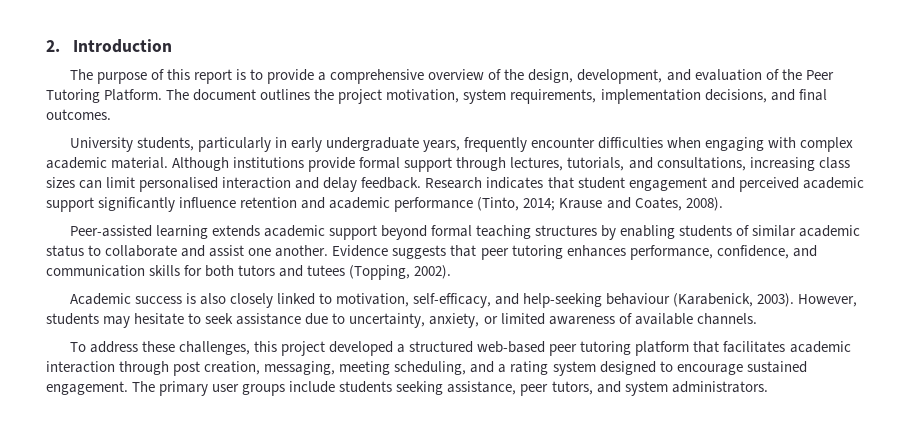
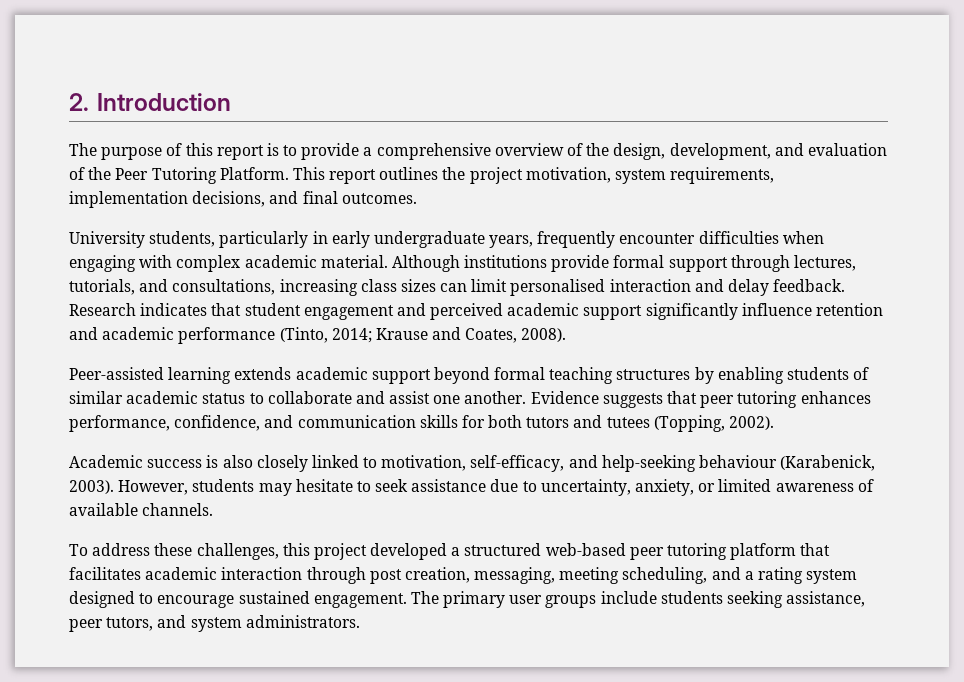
[166,89,257,101] The document -> [292,167,377,184] This report

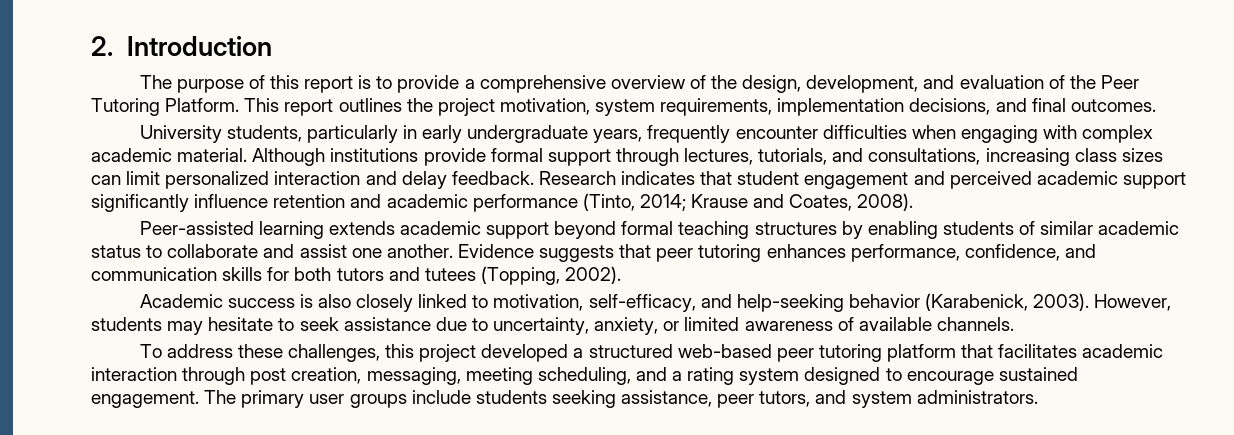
[510,279,606,296] personalised -> [165,171,270,189] personalized
[699,455,778,468] behaviour -> [848,294,920,308] behavior

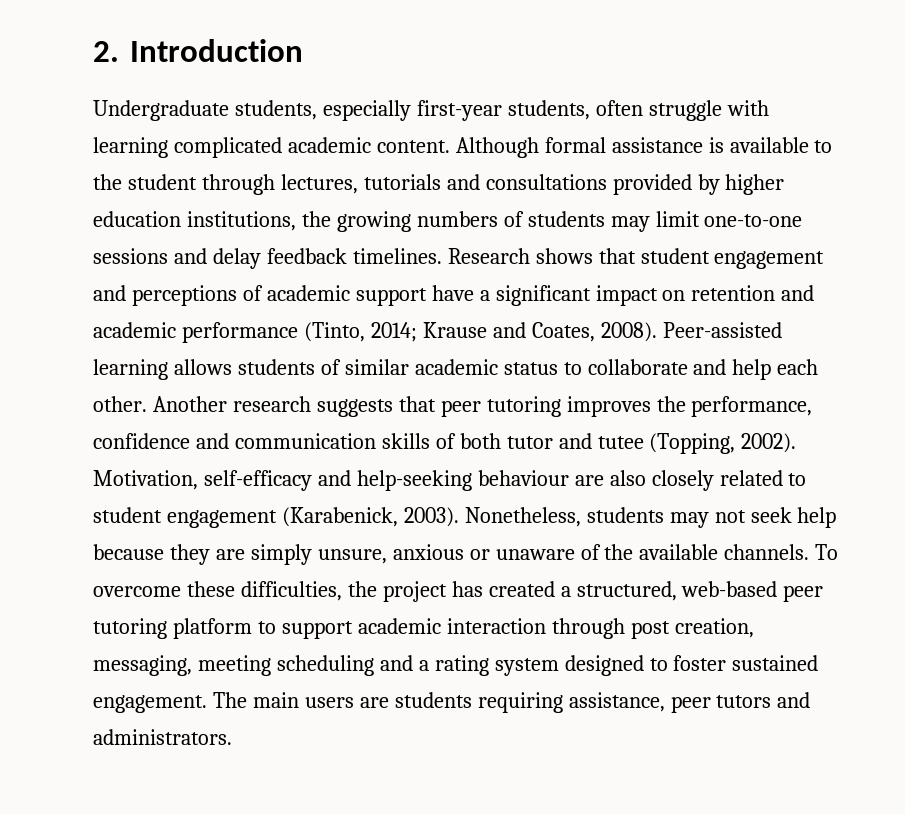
[139,75,1140,93] [91,98,1156,116] [139,125,1154,143] [91,148,1163,166] [91,171,1186,189] [91,194,269,212] The purpose of this report is to provide a comprehensive overview of the design, development, and evaluation of the Peer Tutoring Platform. This report outlines the project motivation, system requirements, implementation decisions, and final outcomes. // University students, particularly in early undergraduate years, frequently encounter difficulties when engaging with complex academic material. Although institutions provide formal support through lectures, tutorials, and consultations, increasing class sizes can limit personalized interaction and delay feedback. Research indicates that student engagement and perceived academic support significantly influence -> [93,100,769,121] [93,137,833,158] [93,174,785,195] [93,211,803,232] [93,248,825,269] [93,285,686,306] Undergraduate students, especially first-year students, often struggle with learning complicated academic content. Although formal assistance is available to the student through lectures, tutorials and consultations provided by higher education institutions, the growing numbers of students may limit one-to-one sessions and delay feedback timelines. Research shows that student engagement and perceptions of academic support have a significant impact on
(914, 202) // -> (657, 332) none
[328,221,938,239] extends academic support beyond formal teaching structures by enabling -> [173,359,232,375] allows
[299,244,1096,262] [91,266,622,285] [139,294,920,312] assist one another. Evidence suggests that peer tutoring enhances performance, confidence, and communication skills for both tutors and tutees (Topping, 2002). // Academic success is also closely linked to motivation, self-efficacy, and help-seeking behavior -> [732,359,819,380] [93,396,813,417] [93,433,797,454] [93,470,807,491] [93,507,277,528] help each other. Another research suggests that peer tutoring improves the performance, confidence and communication skills of both tutor and tutee (Topping, 2002). Motivation, self-efficacy and help-seeking behaviour are also closely related to student engagement
[1094,294,1172,311] [91,317,1014,335] [139,344,673,362] However, students may hesitate to seek assistance due to uncertainty, anxiety, or limited awareness of available channels. // To address these challenges, this project developed a structured -> [464,507,837,528] [93,544,839,565] [93,581,677,602] Nonetheless, students may not seek help because they are simply unsure, anxious or unaware of the available channels. To overcome these difficulties, the project has created a structured,
[961,344,1078,358] that facilitates -> [257,621,353,639] to support
[537,367,631,385] scheduling, -> [276,655,374,676] scheduling
[906,371,994,385] encourage -> [673,655,727,671] foster
[241,390,912,408] primary user groups include students seeking assistance, peer tutors, and system -> [252,692,811,713] main users are students requiring assistance, peer tutors and

